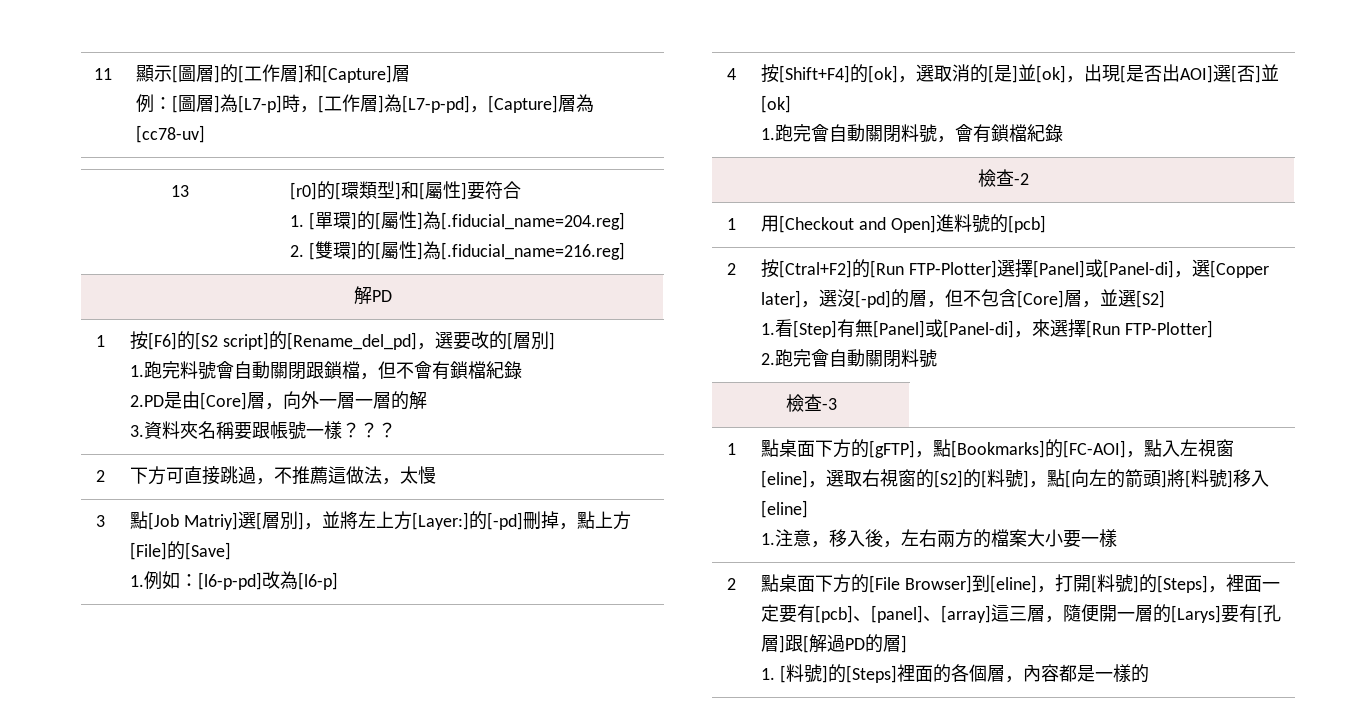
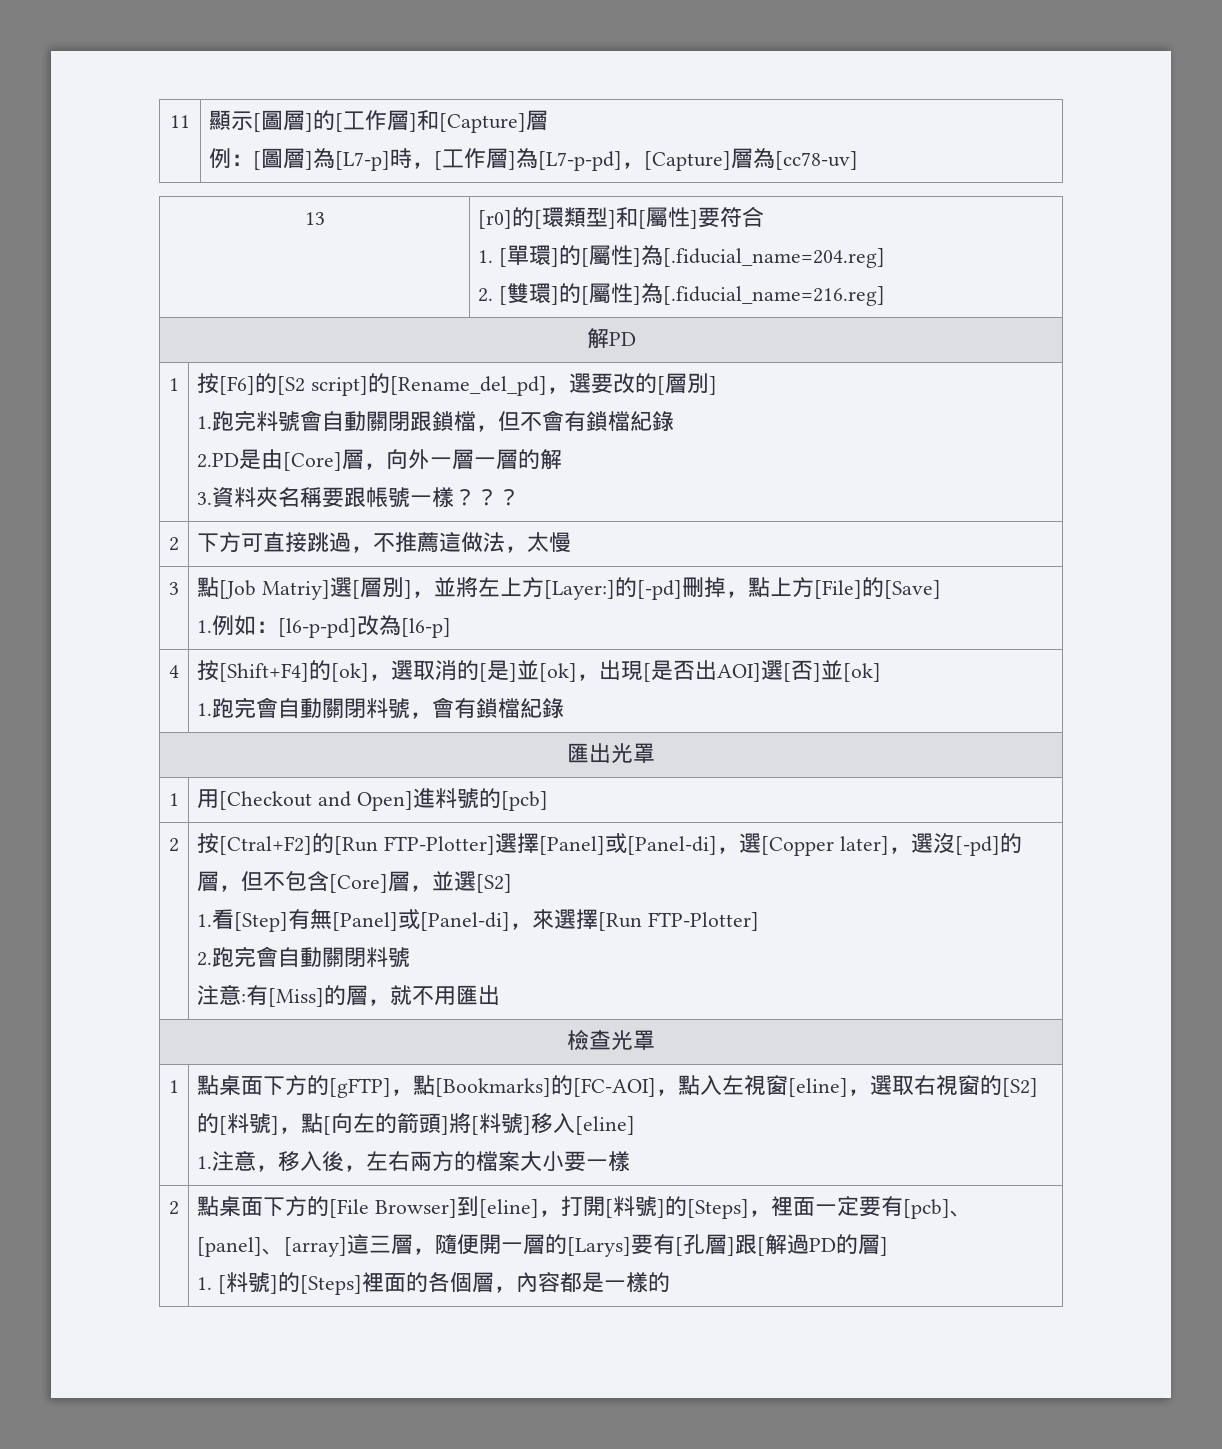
[978,169,1029,187] 檢查-2 -> [567,743,655,763] 匯出光罩
[785,394,837,412] // 檢查-3 -> [197,984,501,1007] [567,1030,655,1050] // 注意:有[Miss]的層，就不用匯出 // 檢查光罩

